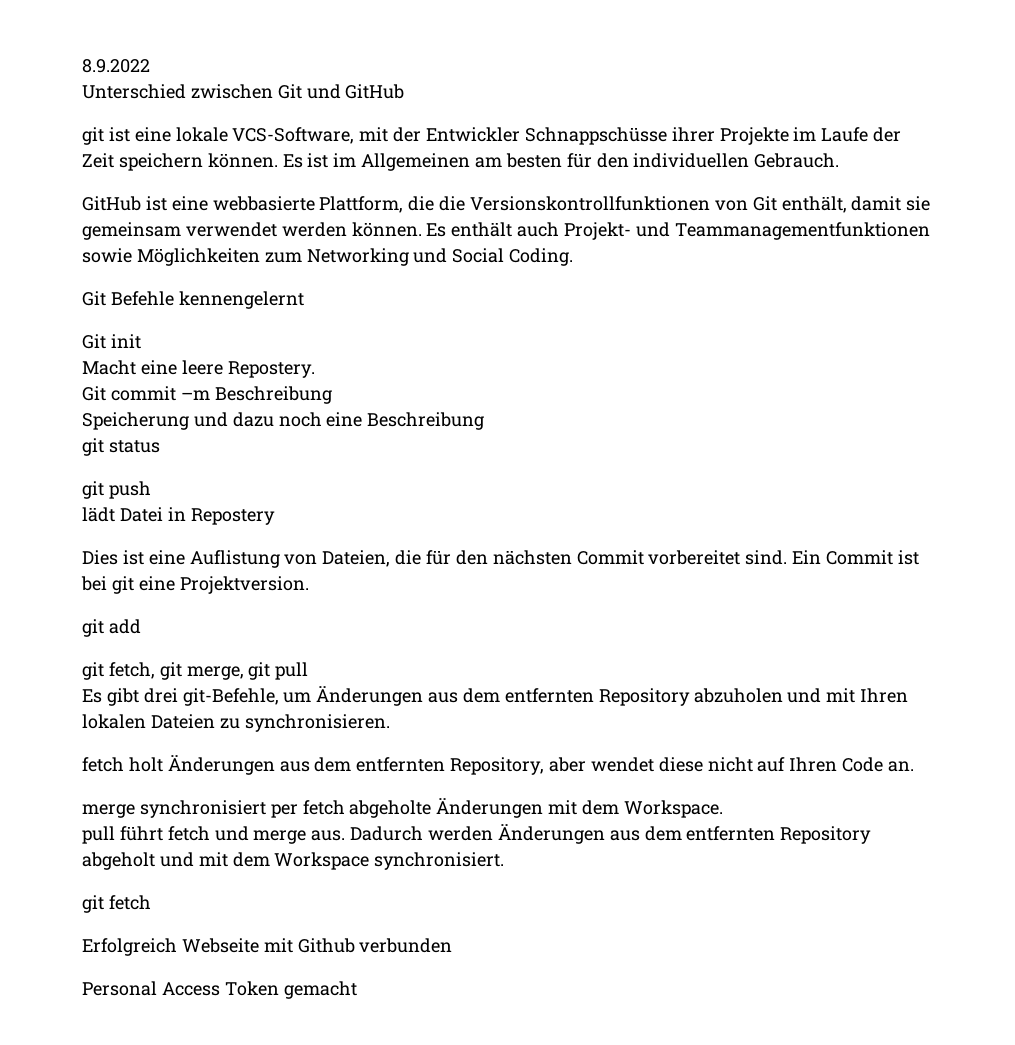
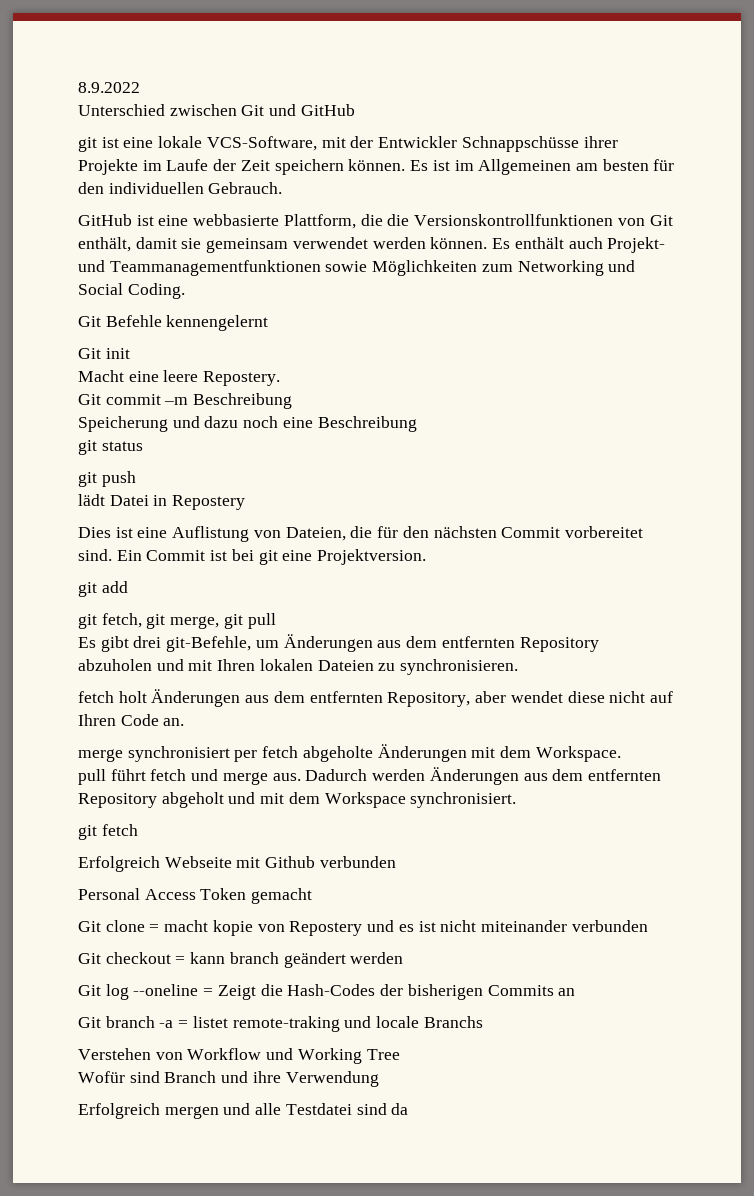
(357, 990) none -> [78,920,648,936] [78,952,404,968] [78,984,576,1000] [78,1016,483,1032] [78,1048,400,1064] [78,1071,379,1087] [78,1103,409,1119] // Git clone = macht kopie von Repostery und es ist nicht miteinander verbunden // Git checkout = kann branch geändert werden // Git log --oneline = Zeigt die Hash-Codes der bisherigen Commits an // Git branch -a = listet remote-traking und locale Branchs // Verstehen von Workflow und Working Tree // Wofür sind Branch und ihre Verwendung // Erfolgreich mergen und alle Testdatei sind da

